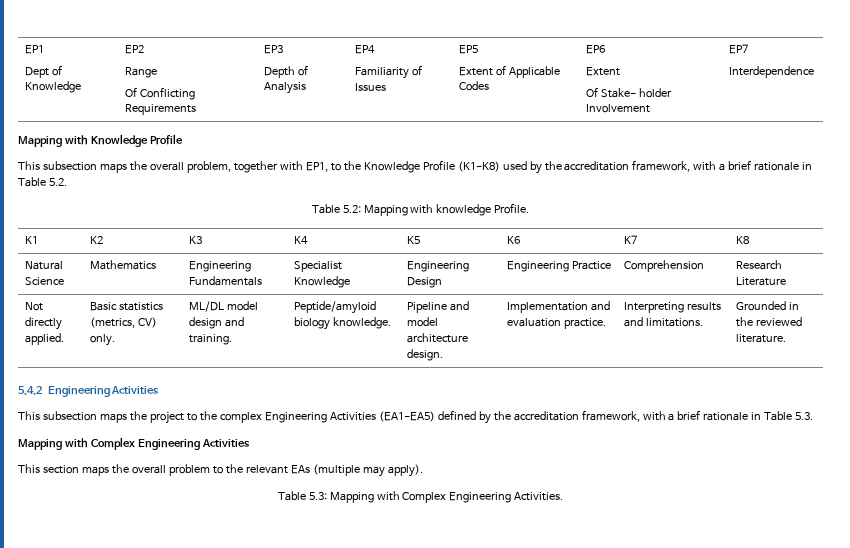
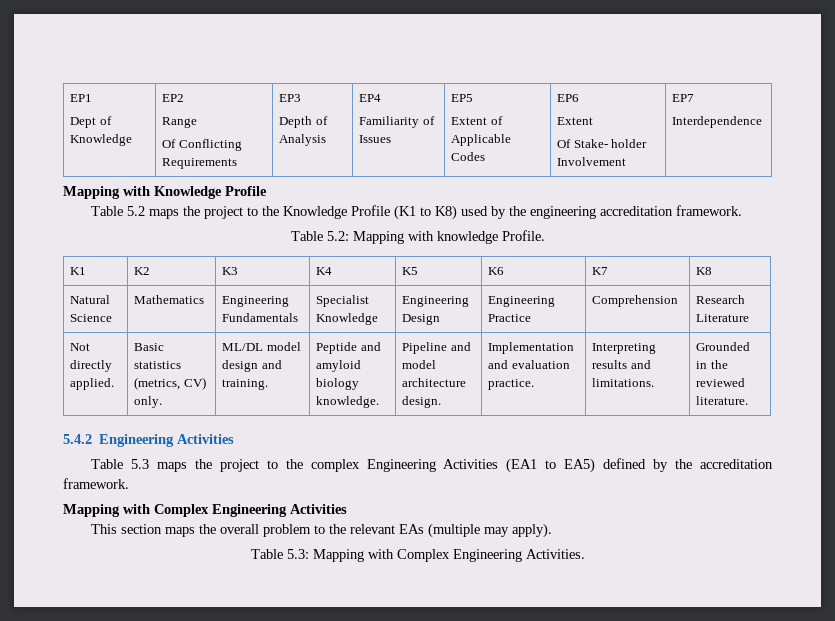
[18,160,813,174] [18,177,67,187] This subsection maps the overall problem, together with EP1, to the Knowledge Profile (K1-K8) used by the accreditation framework, with a brief rationale in Table 5.2. -> [91,205,743,220] Table 5.2 maps the project to the Knowledge Profile (K1 to K8) used by the engineering accreditation framework.
[293,301,376,314] Peptide/amyloid -> [316,342,381,354] [316,360,362,372] Peptide and amyloid
[18,411,97,421] This subsection -> [91,459,149,469] Table 5.3
[378,411,435,422] (EA1-EA5) -> [506,458,596,473] (EA1 to EA5)
[581,410,814,422] framework, with a brief rationale in Table 5.3. -> [63,478,129,489] framework.

